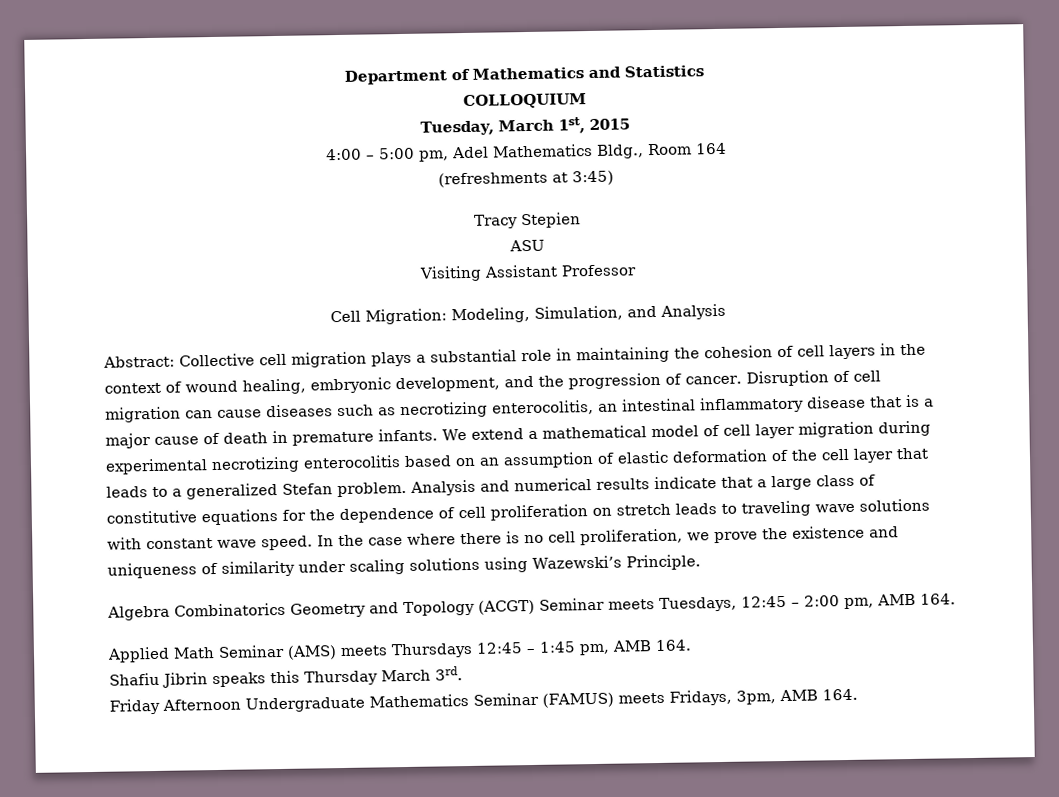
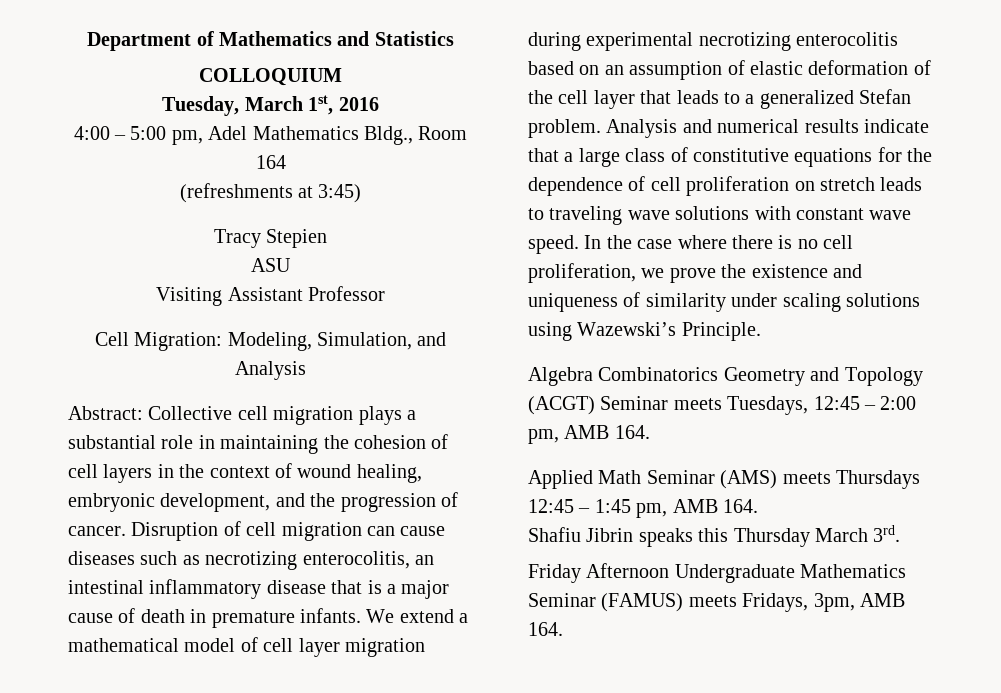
[589,118,631,131] 2015 -> [338,97,379,111] 2016

